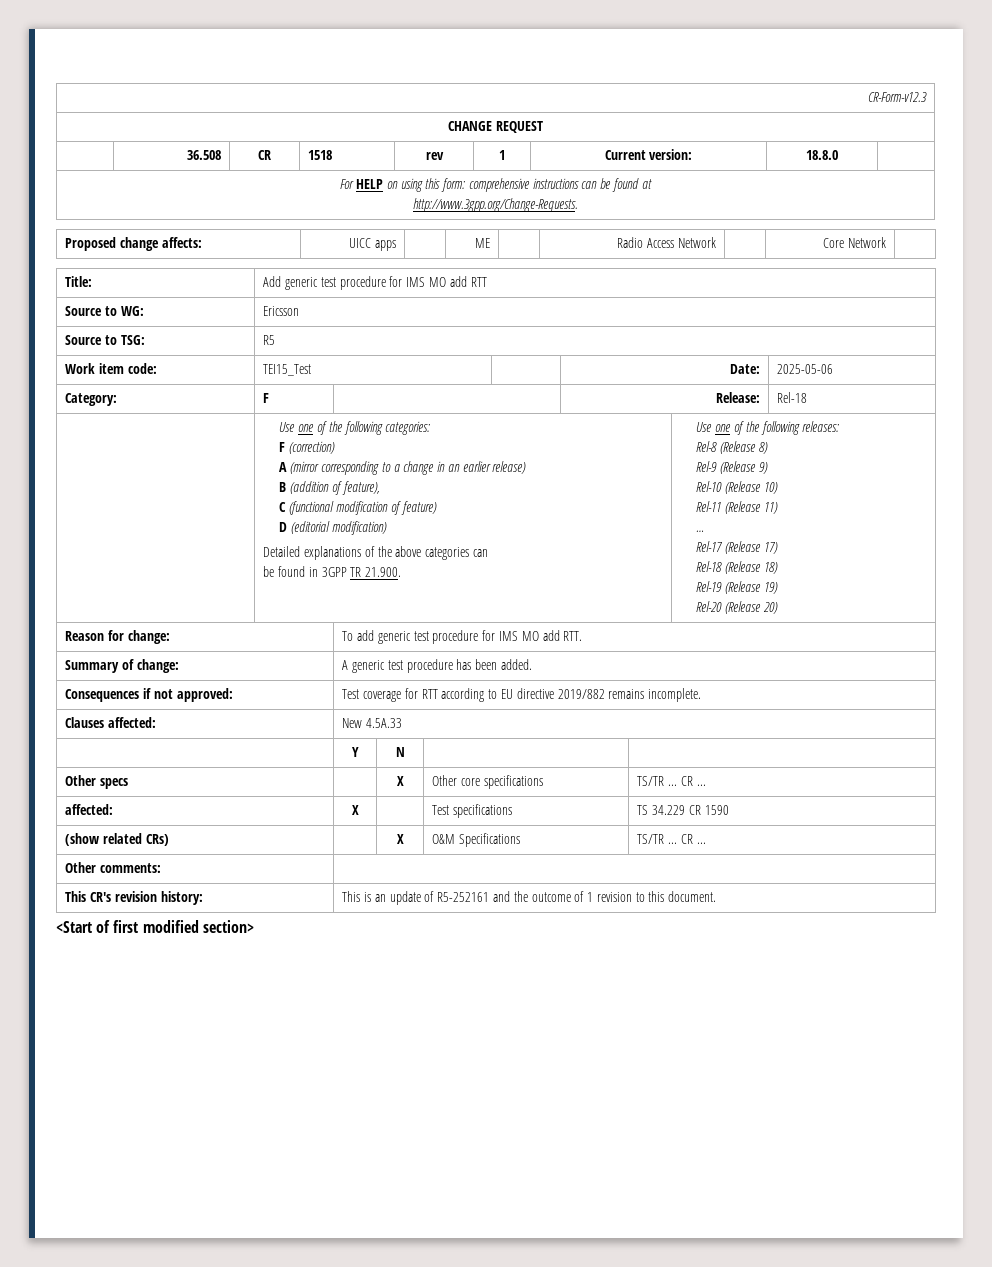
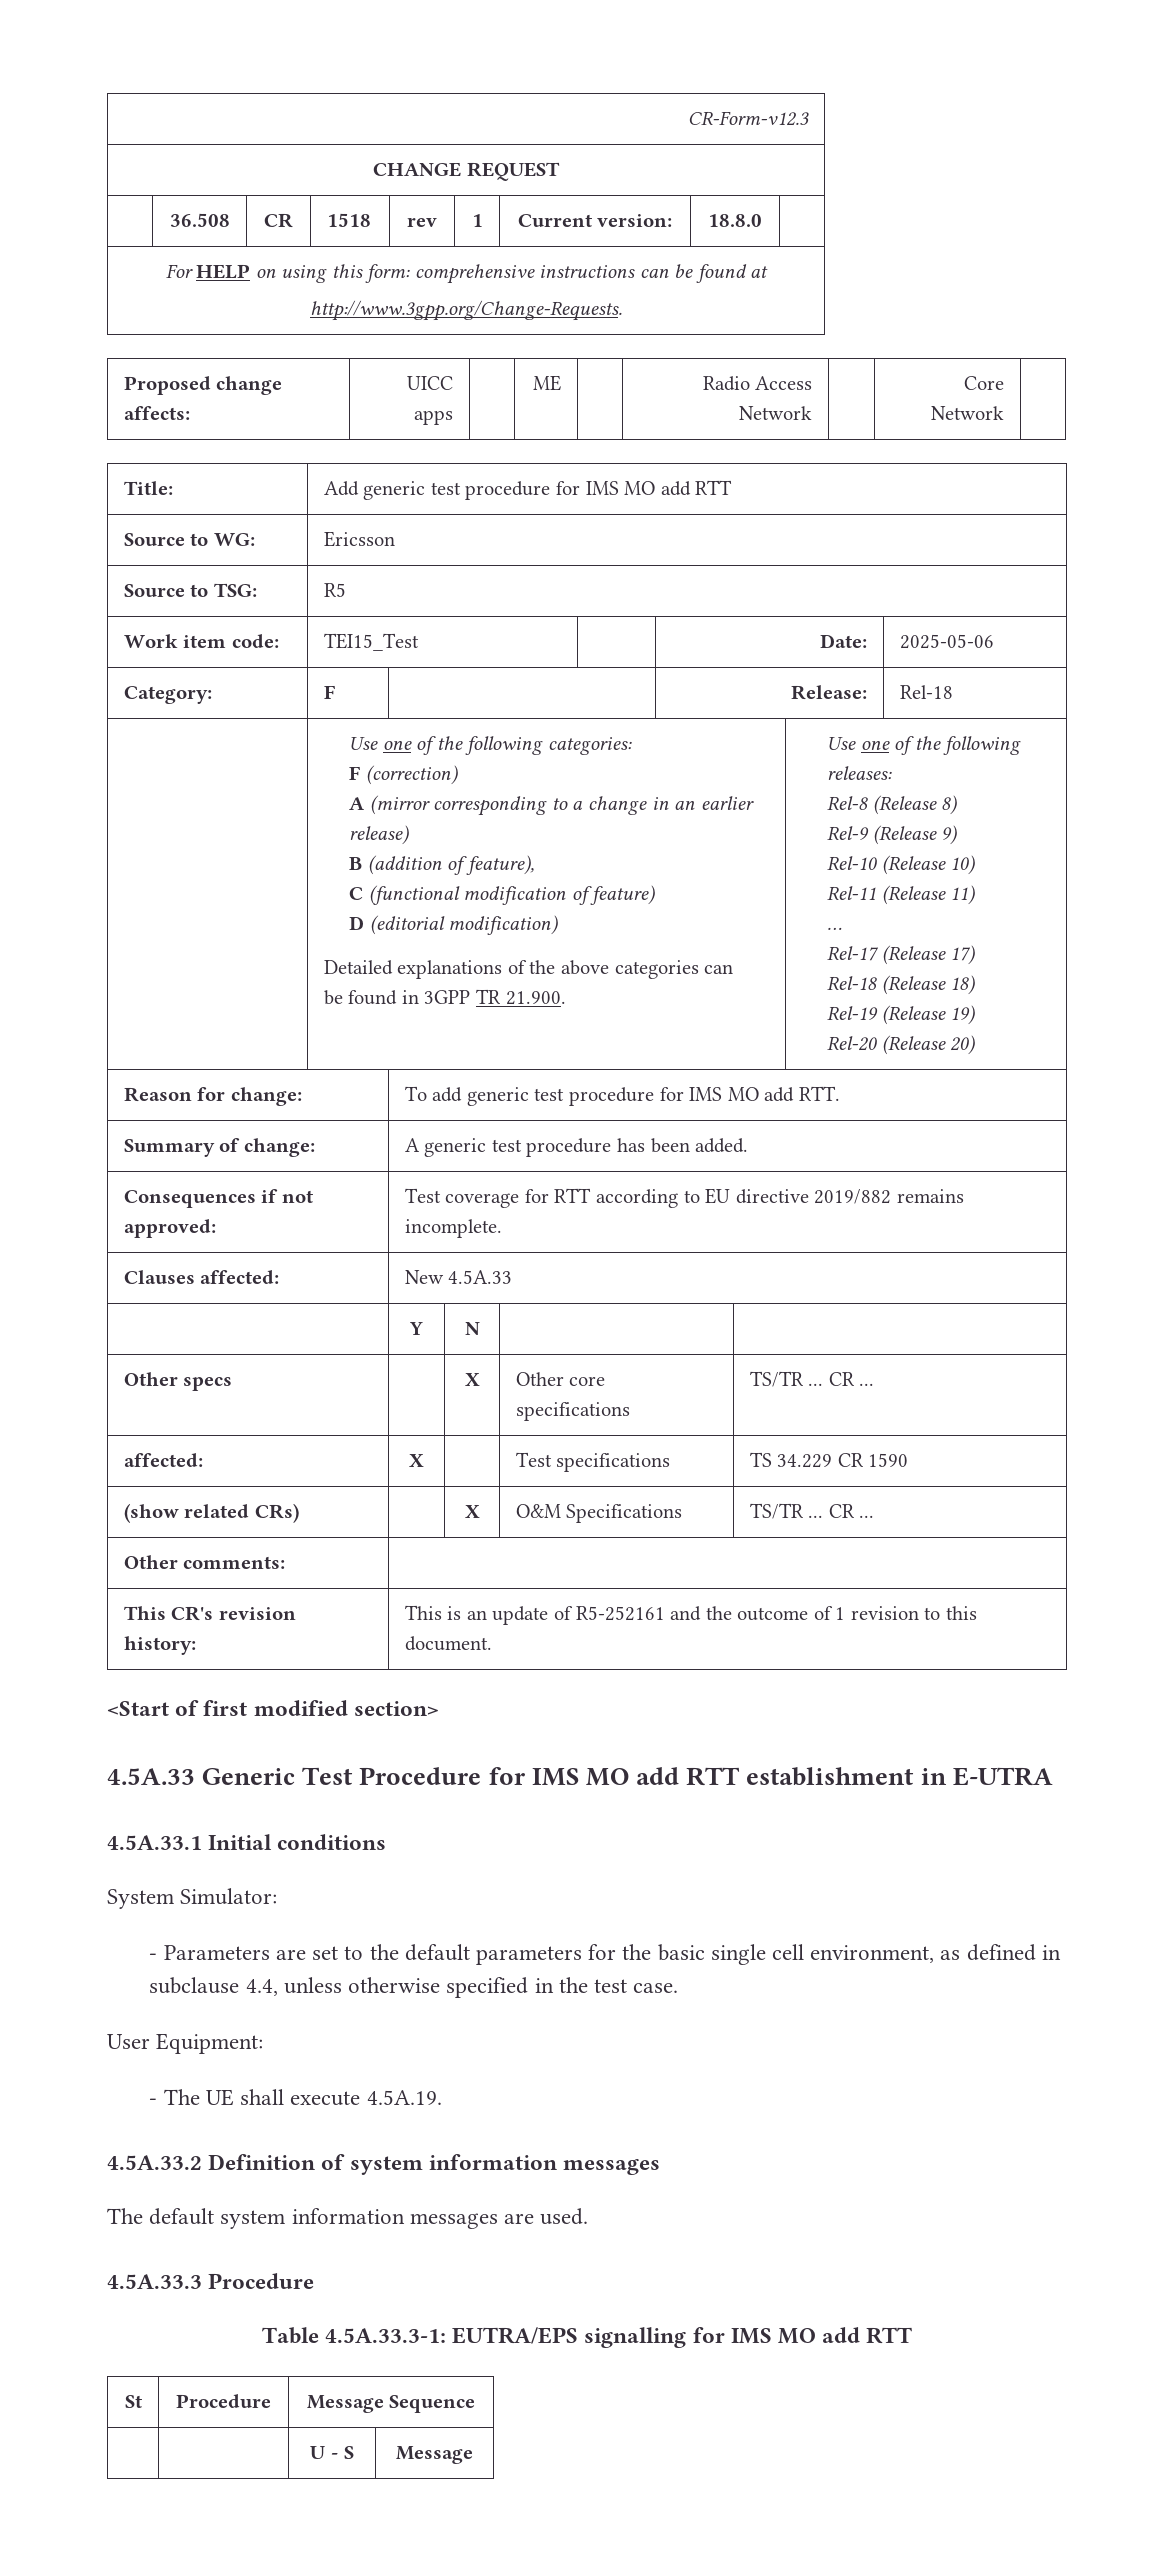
(254, 926) none -> [107,1767,1053,1786] [107,1834,387,1850] [107,1888,278,1909] [149,1944,1061,1965] [149,1977,679,1998] [107,2033,264,2054] [149,2089,442,2106] [107,2154,661,2175] [107,2208,589,2229] [107,2273,315,2289] [261,2327,913,2348] [124,2395,142,2408] [176,2394,271,2408] [306,2395,476,2413] [310,2446,354,2459] [396,2446,473,2464] // 4.5A.33 Generic Test Procedure for IMS MO add RTT establishment in E-UTRA // 4.5A.33.1 Initial conditions // System Simulator: // - Parameters are set to the default parameters for the basic single cell environment, as defined in subclause 4.4, unless otherwise specified in the test case. // User Equipment: // - The UE shall execute 4.5A.19. // 4.5A.33.2 Definition of system information messages // The default system information messages are used. // 4.5A.33.3 Procedure // Table 4.5A.33.3-1: EUTRA/EPS signalling for IMS MO add RTT // St | Procedure | Message Sequence // | | U - S | Message

